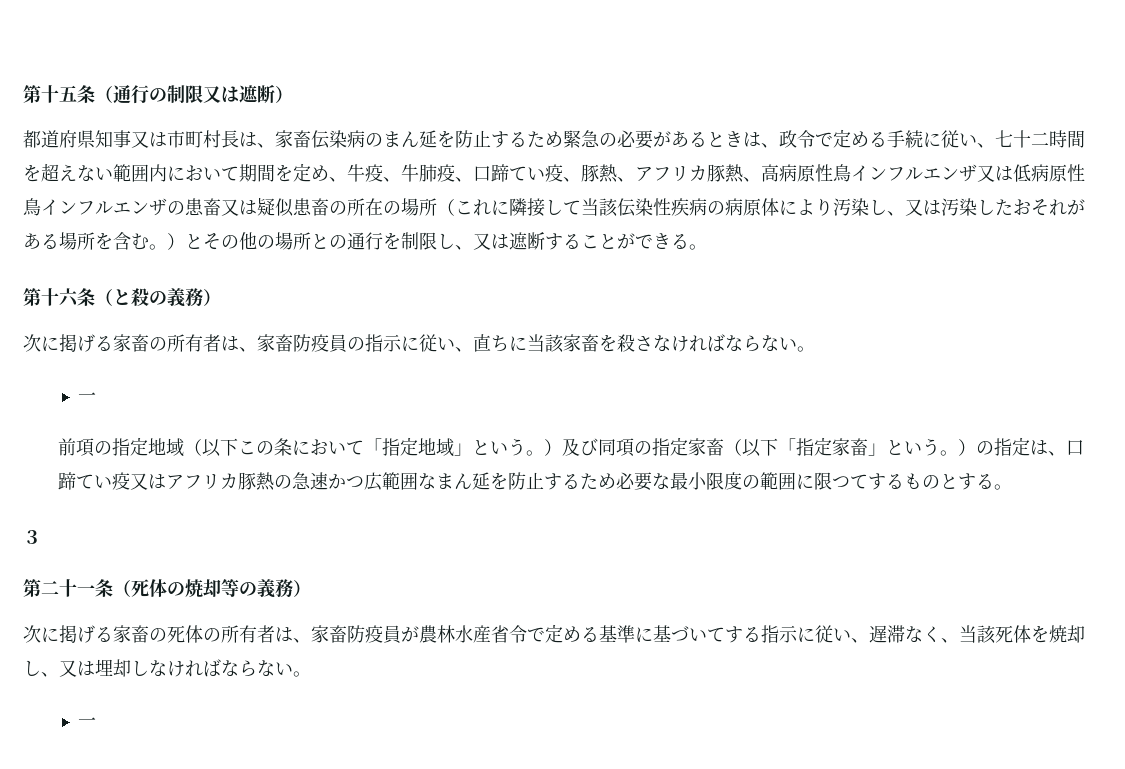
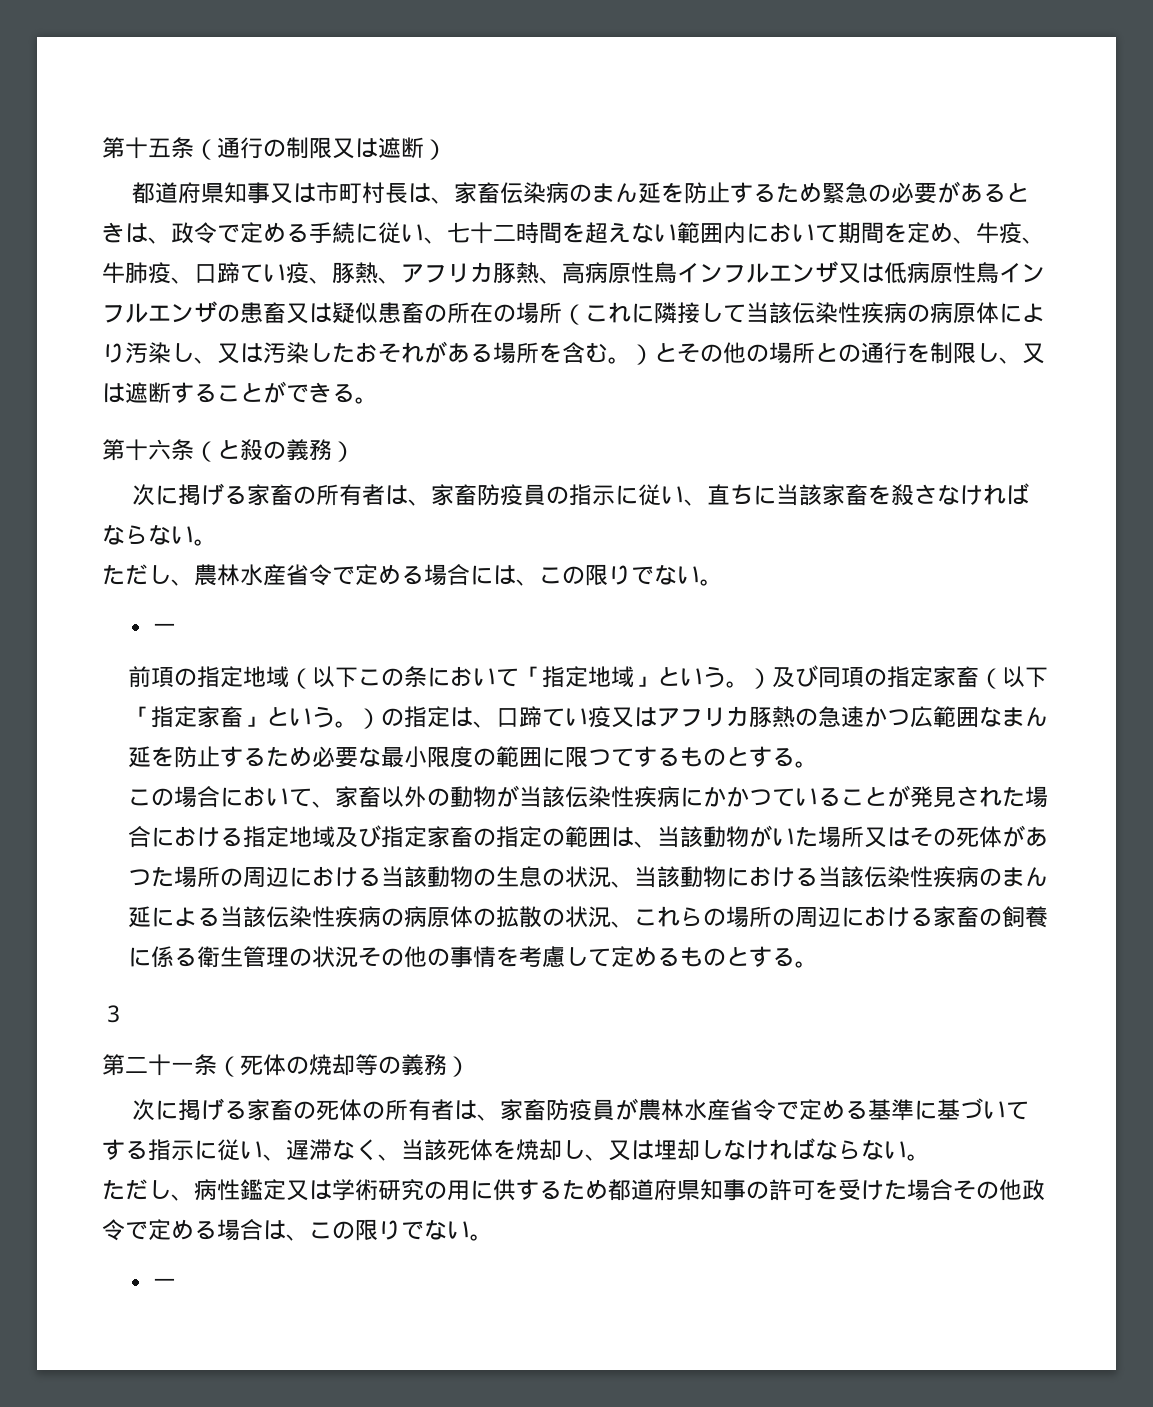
(815, 349) none -> [102,564,723,586] // ただし、農林水産省令で定める場合には、この限りでない。
(1013, 487) none -> [127,785,1048,808] [127,825,1048,848] [127,866,1048,888] [127,906,1048,928] [127,946,818,968] // この場合において、家畜以外の動物が当該伝染性疾病にかかつていることが発見された場合における指定地域及び指定家畜の指定の範囲は、当該動物がいた場所又はその死体があつた場所の周辺における当該動物の生息の状況、当該動物における当該伝染性疾病のまん延による当該伝染性疾病の病原体の拡散の状況、これらの場所の周辺における家畜の飼養に係る衛生管理の状況その他の事情を考慮して定めるものとする。
(311, 674) none -> [102,1179,1045,1201] [102,1219,493,1241] // ただし、病性鑑定又は学術研究の用に供するため都道府県知事の許可を受けた場合その他政令で定める場合は、この限りでない。

